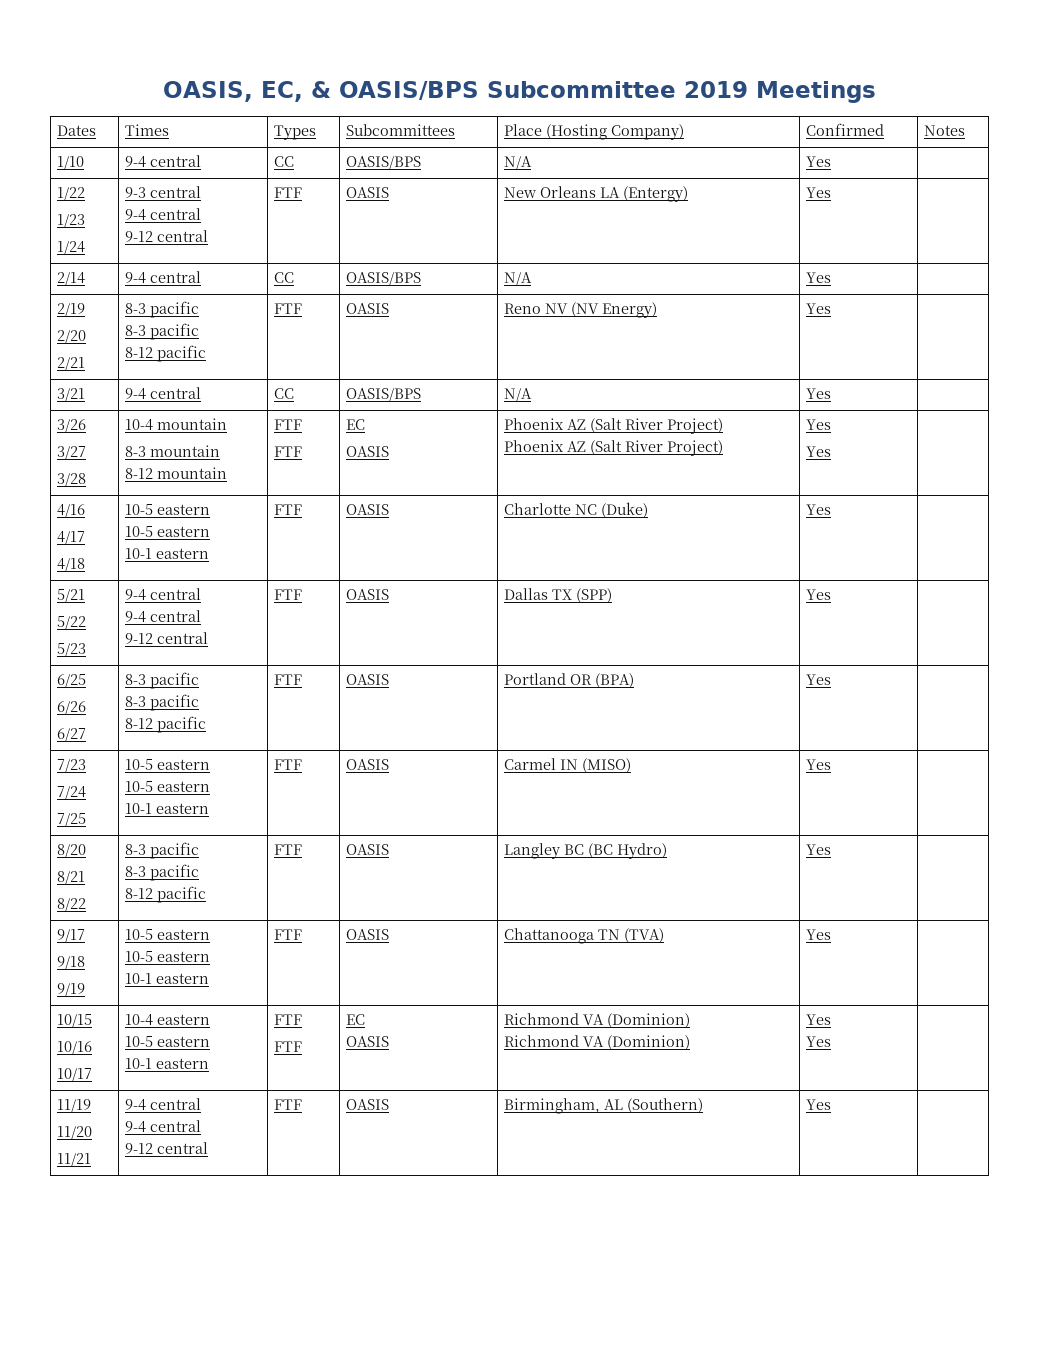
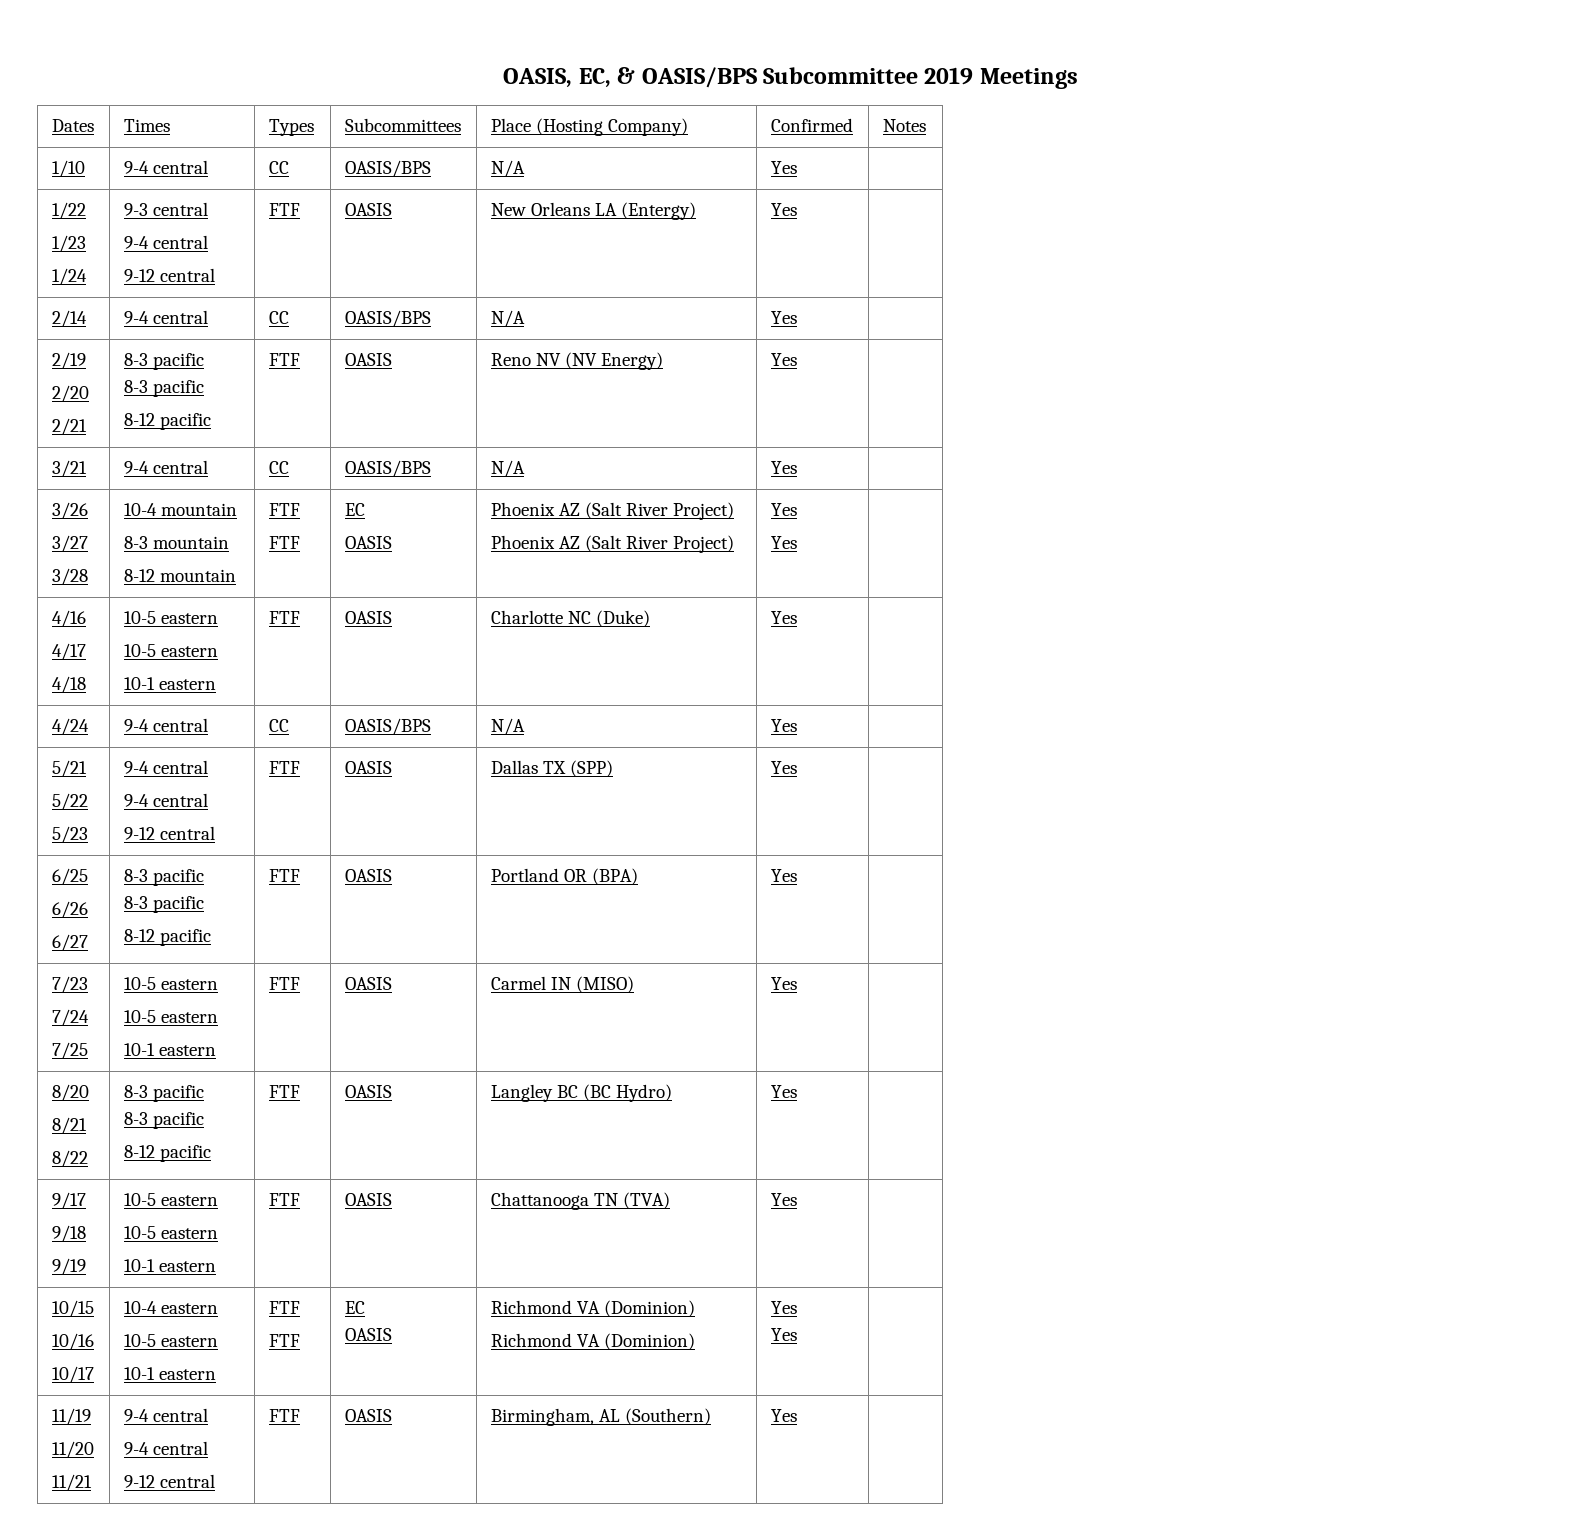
(831, 509) none -> [51,718,89,735] [123,718,208,732] [268,719,289,732] [344,718,431,735] [490,718,525,735] [770,719,797,732] // 4/24 | 9-4 central | CC | OASIS/BPS | N/A | Yes |

